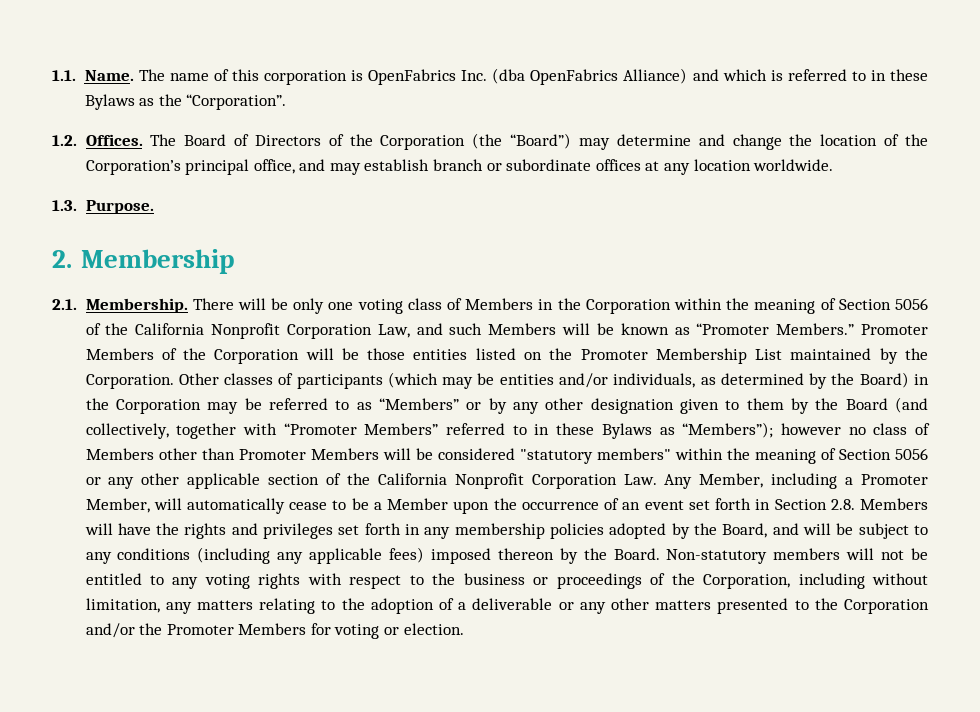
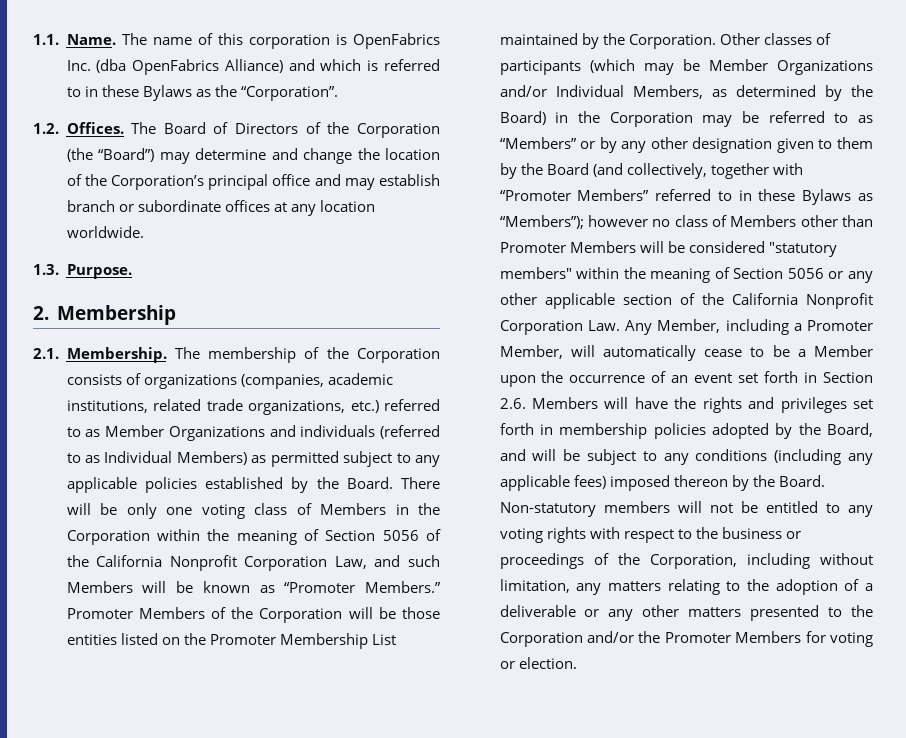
[253,159,295,174] office, -> [272,174,311,186] office
(188, 305) none -> [174,347,441,363] [66,373,393,389] [66,399,440,415] [66,425,440,441] [66,451,440,467] [66,477,393,493] The membership of the Corporation consists of organizations (companies, academic institutions, related trade organizations, etc.) referred to as Member Organizations and individuals (referred to as Individual Members) as permitted subject to any applicable policies established by the Board.
[499,373,696,388] entities and/or individuals, -> [708,59,873,75] [499,85,703,99] Member Organizations and/or Individual Members,
[830,499,855,510] 2.8. -> [499,398,526,409] 2.6.
[424,527,451,539] any -> (553, 429) none

